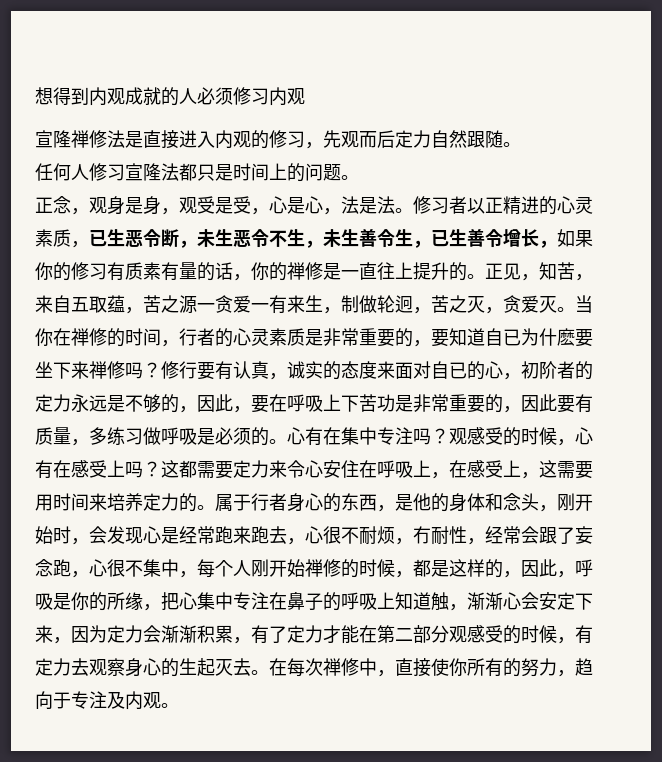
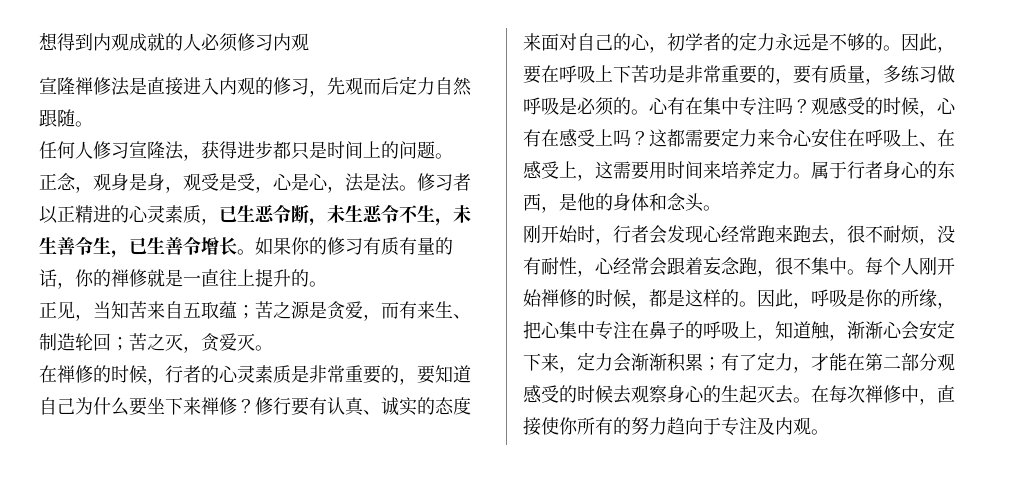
(179, 172) none -> [183,141,273,161] ，获得进步
[539,240,557,248] ， -> [237,249,255,255] 。
[143,262,161,280] 素 -> (399, 246) none
(323, 271) none -> [147,269,165,287] 就
[485,262,593,281] [35,295,431,314] 正见，知苦，来自五取蕴，苦之源一贪爱一有来生，制做轮迥， -> [39,301,471,321] [39,333,129,351] // 正见，当知苦来自五取蕴；苦之源是贪爱，而有来生、制造轮回；
[575,295,593,313] [35,328,53,346] 当你 -> (273, 348) //
[143,328,161,346] 间 -> [129,365,147,383] 候
[503,328,575,346] 已为什麽 -> [57,397,129,416] 己为什么
[125,362,143,379] 吗 -> (237, 406) none
[269,373,287,380] ， -> [363,410,381,415] 、
[449,362,467,379] 已 -> [595,34,613,50] 己
[539,361,557,379] 阶 -> [685,33,703,51] 学
[179,406,197,413] ， -> [883,45,901,51] 。
[521,394,557,412] 因此 -> (793, 81) none
[431,472,449,479] ， -> [919,142,937,147] 、
[179,493,197,512] 的 -> (793, 170) none
[539,505,557,512] ， -> [703,205,721,211] 。 //
(89, 541) none -> [613,225,649,243] 行者
[161,527,179,544] 是 -> (722, 233) none
[305,526,323,544] 心 -> (847, 241) none
[413,526,485,545] 冇耐性， -> [937,225,955,243] [523,257,614,277] 没有耐性，心
[557,527,575,544] 了 -> [685,257,703,275] 着
[89,559,107,577] 心 -> (775, 273) none
[179,571,197,578] ， -> [847,269,865,275] 。
[503,571,521,578] ， -> [739,301,757,307] 。
(395, 600) none -> [757,334,775,341] ，
[71,625,107,643] 因为 -> (577, 369) none
[233,637,251,644] ， -> [703,357,721,371] ；
(323, 634) none -> [793,366,811,373] ，
[557,625,593,644] [35,658,71,676] ，有定力 -> (613, 394) none
[557,670,575,677] ， -> (667, 426) none

